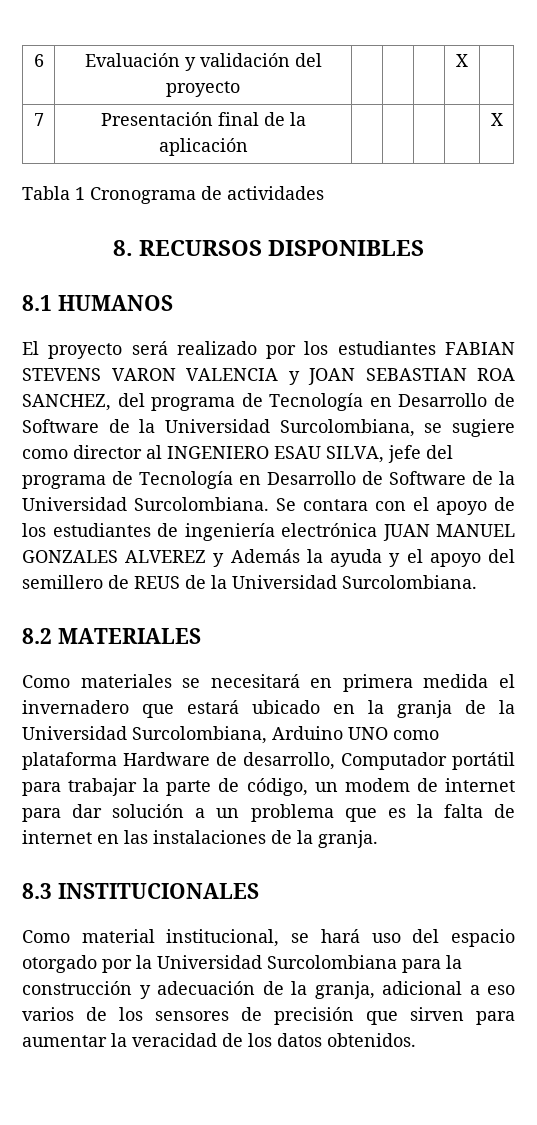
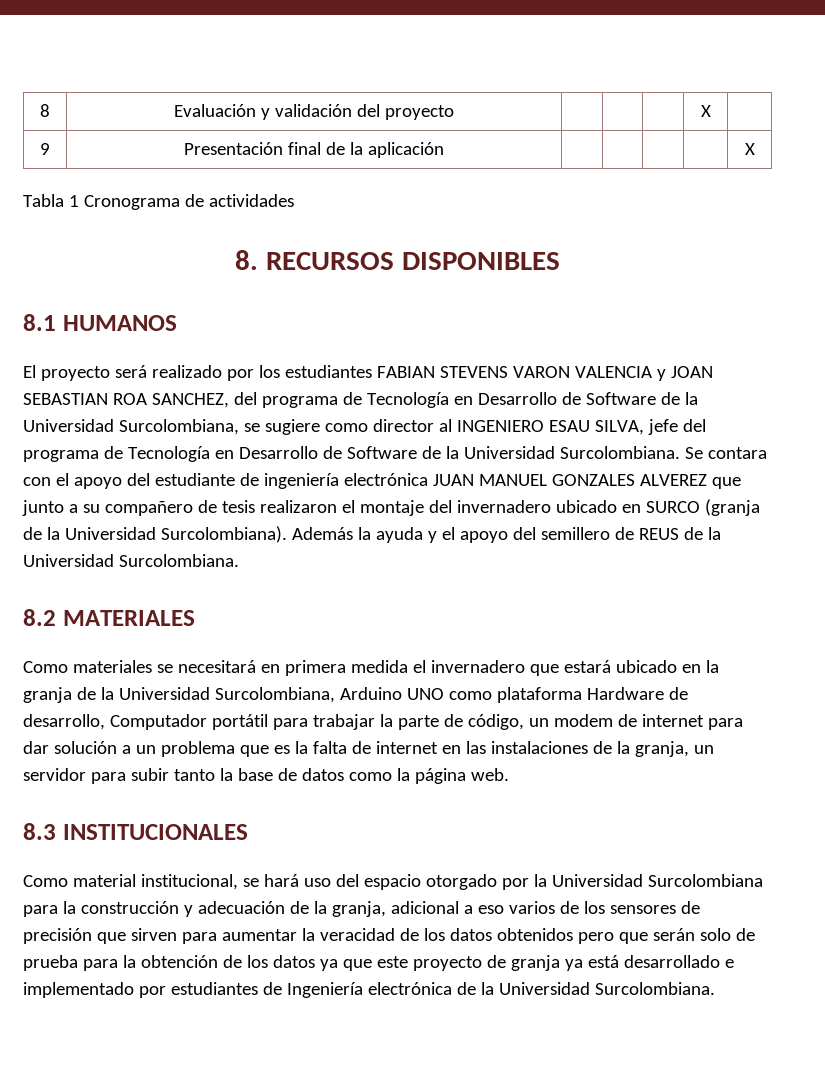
[33,54,44,67] 6 -> [40,104,50,117] 8
[33,113,44,126] 7 -> [40,143,50,155] 9
[494,497,515,511] [22,523,151,537] de los estudiantes -> [126,473,235,486] del estudiante
[213,553,225,567] y -> [711,477,741,489] [22,499,760,516] [23,526,287,543] que junto a su compañero de tesis realizaron el montaje del invernadero ubicado en SURCO (granja de la Universidad Surcolombiana).
[318,830,378,848] granja. -> [634,741,714,757] [23,768,509,784] granja, un servidor para subir tanto la base de datos como la página web.
[327,1033,416,1047] obtenidos. -> [496,928,755,944] [23,955,734,971] [23,982,715,998] obtenidos pero que serán solo de prueba para la obtención de los datos ya que este proyecto de granja ya está desarrollado e implementado por estudiantes de Ingeniería electrónica de la Universidad Surcolombiana.

